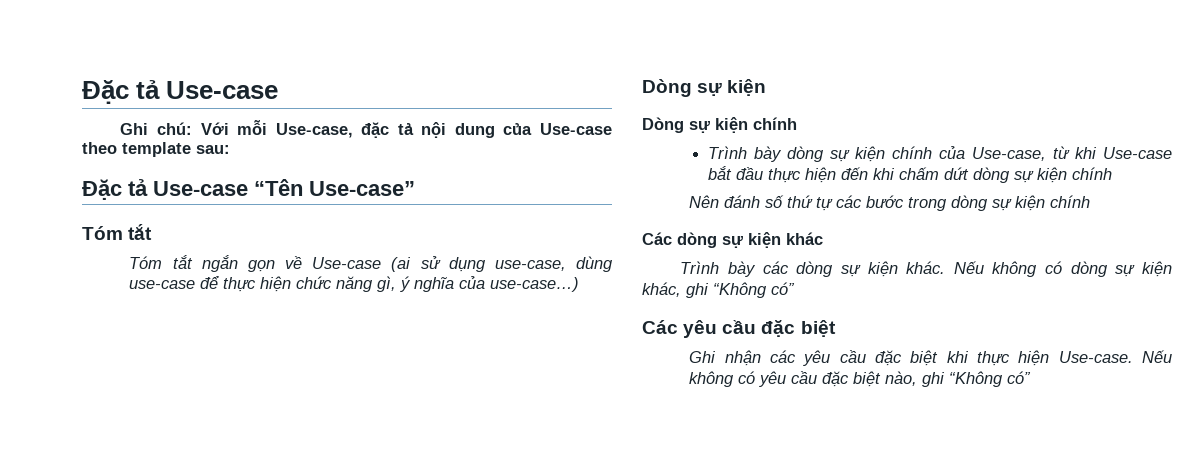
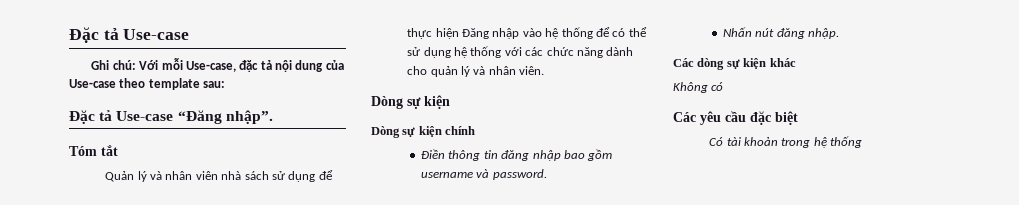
[254,179,415,196] “Tên Use-case” -> [177,110,273,124] “Đăng nhập”.
[129,255,613,272] [129,276,580,292] Tóm tắt ngắn gọn về Use-case (ai sử dụng use-case, dùng use-case để thực hiện chức năng gì, ý nghĩa của use-case…) -> [105,170,333,182] [407,27,647,39] [407,46,634,58] [407,66,545,77] Quản lý và nhân viên nhà sách sử dụng để thực hiện Đăng nhập vào hệ thống để có thể sử dụng hệ thống với các chức năng dành cho quản lý và nhân viên.
[707,146,1172,162] [707,166,1112,183] [689,195,1091,211] Trình bày dòng sự kiện chính của Use-case, từ khi Use-case bắt đầu thực hiện đến khi chấm dứt dòng sự kiện chính // Nên đánh số thứ tự các bước trong dòng sự kiện chính -> [421,149,613,161] [421,169,547,180] [723,27,840,39] Điền thông tin đăng nhập bao gồm username và password. // Nhấn nút đăng nhập.
[680,261,1172,277] [642,282,795,298] Trình bày các dòng sự kiện khác. Nếu không có dòng sự kiện khác, ghi “Không có” -> [673,82,724,93] Không có
[689,350,1173,366] [689,371,1032,387] Ghi nhận các yêu cầu đặc biệt khi thực hiện Use-case. Nếu không có yêu cầu đặc biệt nào, ghi “Không có” -> [709,136,863,148] Có tài khoản trong hệ thống

